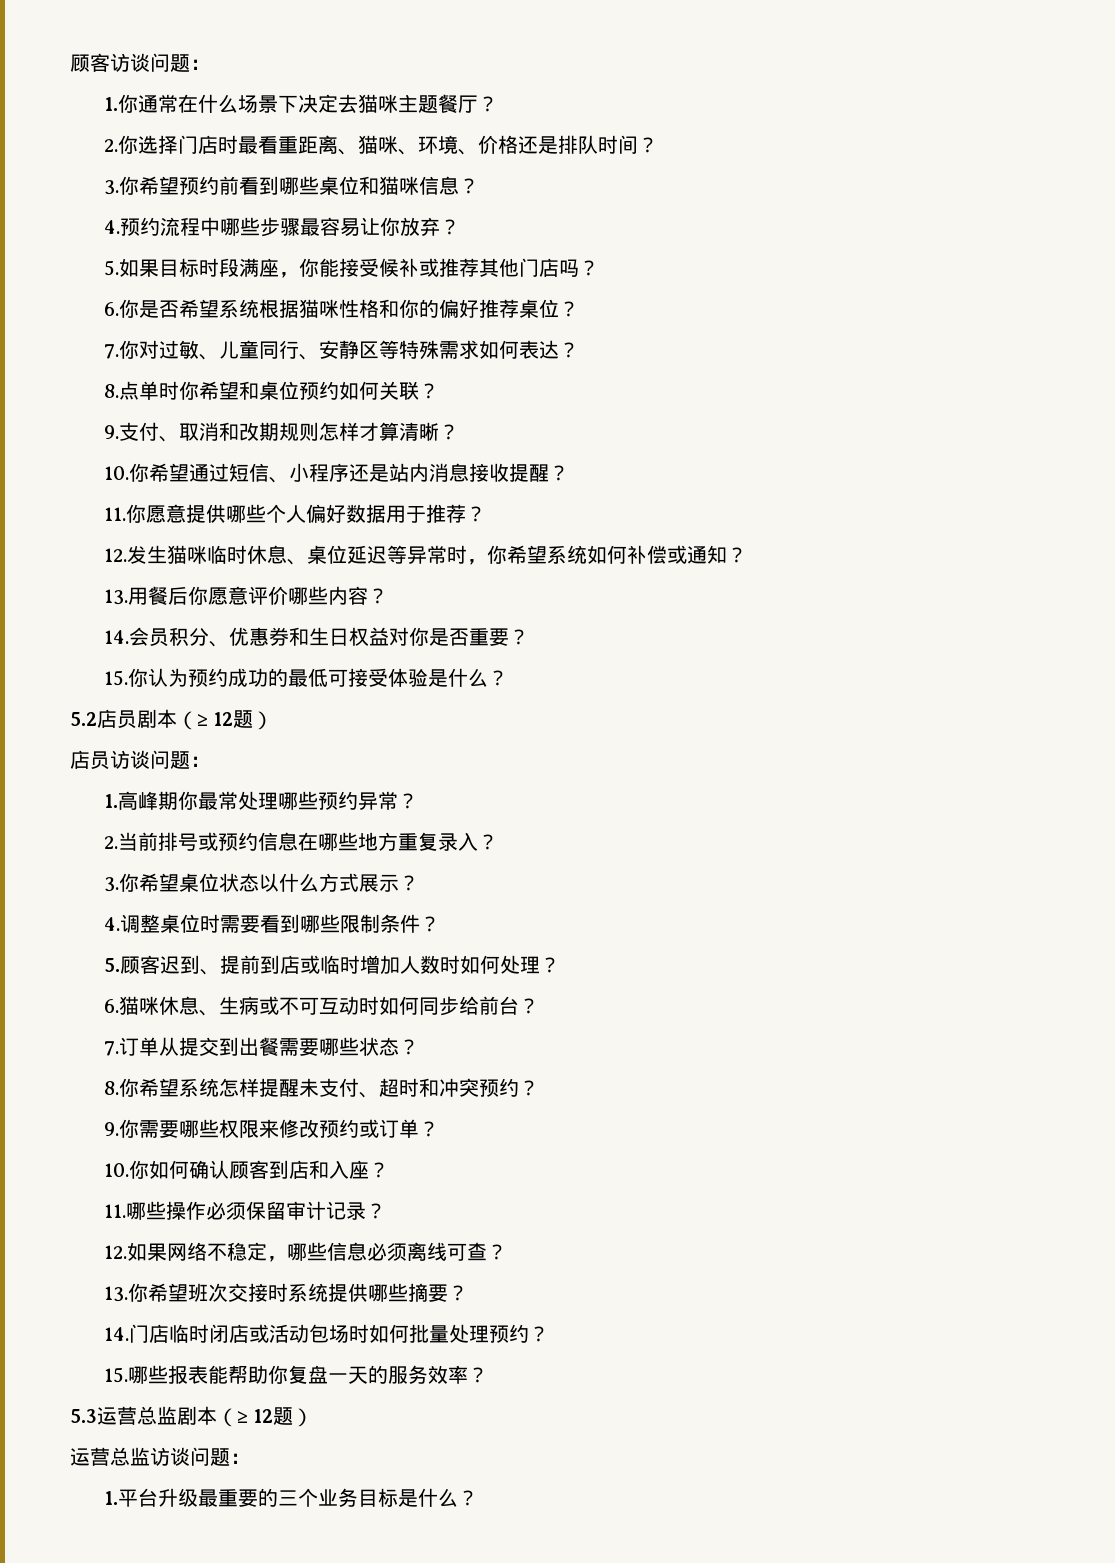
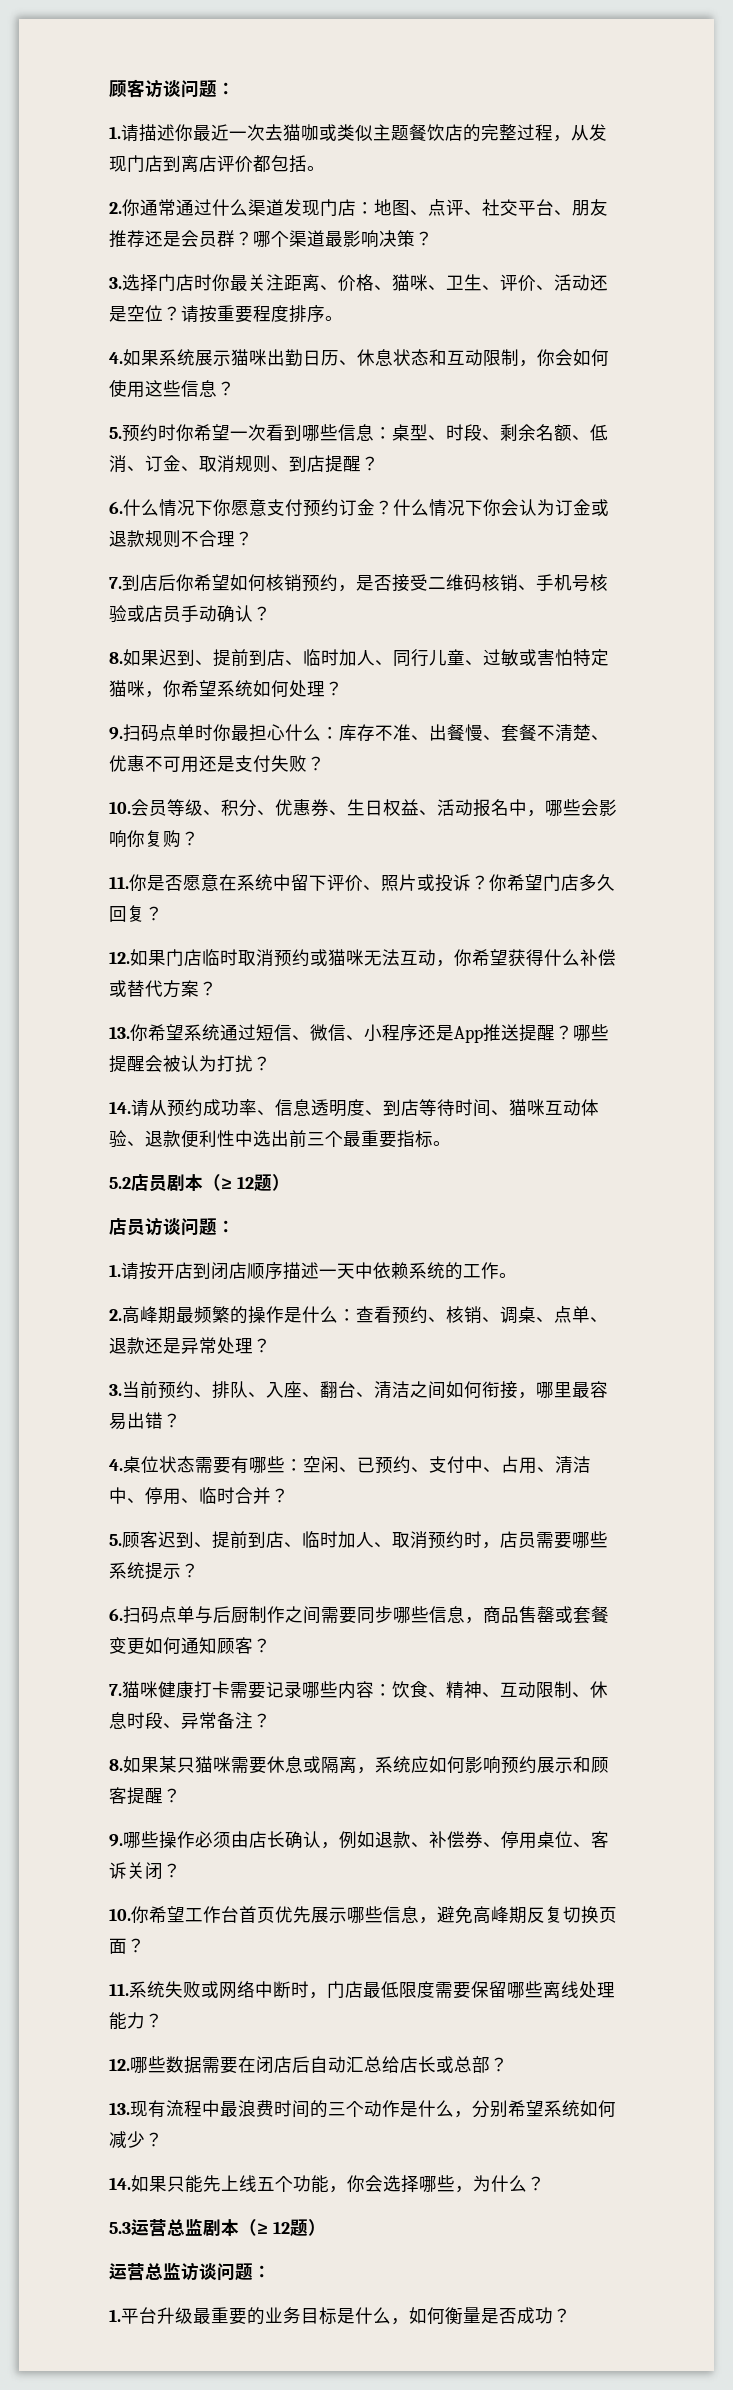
[118,94,499,113] [104,135,139,154] 你通常在什么场景下决定去猫咪主题餐厅？ // 2.你 -> [121,124,607,142] [109,155,325,172] [109,199,608,216] [109,230,433,248] [109,277,122,289] 请描述你最近一次去猫咖或类似主题餐饮店的完整过程，从发现门店到离店评价都包括。 // 2.你通常通过什么渠道发现门店：地图、点评、社交平台、朋友推荐还是会员群？哪个渠道最影响决策？ // 3.
[238,135,659,155] [104,176,480,195] [104,217,461,237] [104,258,600,278] [104,299,580,318] [104,340,580,360] [104,381,440,400] [104,422,460,442] [104,463,570,483] [104,504,487,523] [104,545,748,565] [104,586,389,605] [104,627,170,647] 最看重距离、猫咪、环境、价格还是排队时间？ // 3.你希望预约前看到哪些桌位和猫咪信息？ // 4.预约流程中哪些步骤最容易让你放弃？ // 5.如果目标时段满座，你能接受候补或推荐其他门店吗？ // 6.你是否希望系统根据猫咪性格和你的偏好推荐桌位？ // 7.你对过敏、儿童同行、安静区等特殊需求如何表达？ // 8.点单时你希望和桌位预约如何关联？ // 9.支付、取消和改期规则怎样才算清晰？ // 10.你希望通过短信、小程序还是站内消息接收提醒？ // 11.你愿意提供哪些个人偏好数据用于推荐？ // 12.发生猫咪临时休息、桌位延迟等异常时，你希望系统如何补偿或通知？ // 13.用餐后你愿意评价哪些内容？ // 14.会员 -> [212,274,608,291] [109,305,343,323] [109,349,609,367] [109,379,235,398] [109,424,608,442] [109,455,379,473] [109,499,609,517] [109,530,253,548] [109,574,608,592] [109,605,271,623] [109,649,609,667] [109,680,343,698] [109,724,609,742] [109,755,325,773] [109,799,221,816] 你最关注距离、价格、猫咪、卫生、评价、活动还是空位？请按重要程度排序。 // 4.如果系统展示猫咪出勤日历、休息状态和互动限制，你会如何使用这些信息？ // 5.预约时你希望一次看到哪些信息：桌型、时段、剩余名额、低消、订金、取消规则、到店提醒？ // 6.什么情况下你愿意支付预约订金？什么情况下你会认为订金或退款规则不合理？ // 7.到店后你希望如何核销预约，是否接受二维码核销、手机号核验或店员手动确认？ // 8.如果迟到、提前到店、临时加人、同行儿童、过敏或害怕特定猫咪，你希望系统如何处理？ // 9.扫码点单时你最担心什么：库存不准、出餐慢、套餐不清楚、优惠不可用还是支付失败？ // 10.会员等级、
[289,627,310,646] 和 -> [329,810,347,815] 、
[389,627,530,646] [104,668,509,687] 对你是否重要？ // 15.你认为预约成功的最低可接受体验是什么？ -> [419,799,617,817] [109,830,199,848] [109,874,615,892] [109,905,163,922] [109,949,616,967] [109,980,217,998] [109,1024,609,1043] [109,1055,271,1073] [109,1099,599,1117] [109,1130,451,1148] 、活动报名中，哪些会影响你复购？ // 11.你是否愿意在系统中留下评价、照片或投诉？你希望门店多久回复？ // 12.如果门店临时取消预约或猫咪无法互动，你希望获得什么补偿或替代方案？ // 13.你希望系统通过短信、微信、小程序还是App推送提醒？哪些提醒会被认为打扰？ // 14.请从预约成功率、信息透明度、到店等待时间、猫咪互动体验、退款便利性中选出前三个最重要指标。
[118,791,419,810] [104,832,499,851] [104,873,420,892] [104,914,421,933] 高峰期你最常处理哪些预约异常？ // 2.当前排号或预约信息在哪些地方重复录入？ // 3.你希望桌位状态以什么方式展示？ // 4.调整桌位时需要看到哪些限制条件 -> [121,1262,517,1280] [109,1306,608,1324] [109,1337,271,1354] [109,1381,608,1399] [109,1412,181,1430] [109,1456,591,1474] [109,1487,271,1505] 请按开店到闭店顺序描述一天中依赖系统的工作。 // 2.高峰期最频繁的操作是什么：查看预约、核销、调桌、点单、退款还是异常处理？ // 3.当前预约、排队、入座、翻台、清洁之间如何衔接，哪里最容易出错？ // 4.桌位状态需要有哪些：空闲、已预约、支付中、占用、清洁中、停用、临时合并
[300,955,561,975] [104,996,540,1016] [104,1037,420,1056] [104,1078,540,1098] [104,1119,440,1138] [104,1160,390,1179] [104,1201,387,1220] [104,1242,508,1262] [104,1283,469,1302] [104,1324,550,1343] [104,1365,469,1384] 或临时增加人数时如何处理？ // 6.猫咪休息、生病或不可互动时如何同步给前台？ // 7.订单从提交到出餐需要哪些状态？ // 8.你希望系统怎样提醒未支付、超时和冲突预约？ // 9.你需要哪些权限来修改预约或订单？ // 10.你如何确认顾客到店和入座？ // 11.哪些操作必须保留审计记录？ // 12.如果网络不稳定，哪些信息必须离线可查？ // 13.你希望班次交接时系统提供哪些摘要？ // 14.门店临时闭店或活动包场时如何批量处理预约？ // 15.哪些报表能帮助你复盘一天的服务效率 -> [284,1531,608,1549] [109,1562,199,1580] [109,1606,609,1624] [109,1637,271,1655] [109,1681,608,1699] [109,1712,271,1729] [109,1756,609,1774] [109,1787,181,1805] [109,1831,609,1849] [109,1862,181,1880] [109,1906,617,1924] [109,1938,145,1954] [109,1981,615,1999] [109,2012,163,2030] [109,2056,508,2074] [109,2100,616,2118] [109,2131,163,2148] [109,2175,527,2193] 、临时加人、取消预约时，店员需要哪些系统提示？ // 6.扫码点单与后厨制作之间需要同步哪些信息，商品售罄或套餐变更如何通知顾客？ // 7.猫咪健康打卡需要记录哪些内容：饮食、精神、互动限制、休息时段、异常备注？ // 8.如果某只猫咪需要休息或隔离，系统应如何影响预约展示和顾客提醒？ // 9.哪些操作必须由店长确认，例如退款、补偿券、停用桌位、客诉关闭？ // 10.你希望工作台首页优先展示哪些信息，避免高峰期反复切换页面？ // 11.系统失败或网络中断时，门店最低限度需要保留哪些离线处理能力？ // 12.哪些数据需要在闭店后自动汇总给店长或总部？ // 13.现有流程中最浪费时间的三个动作是什么，分别希望系统如何减少？ // 14.如果只能先上线五个功能，你会选择哪些，为什么
[278,1488,319,1507] 三个 -> (265, 2316) none
(459, 1497) none -> [391,2307,553,2325] ，如何衡量是否成功

